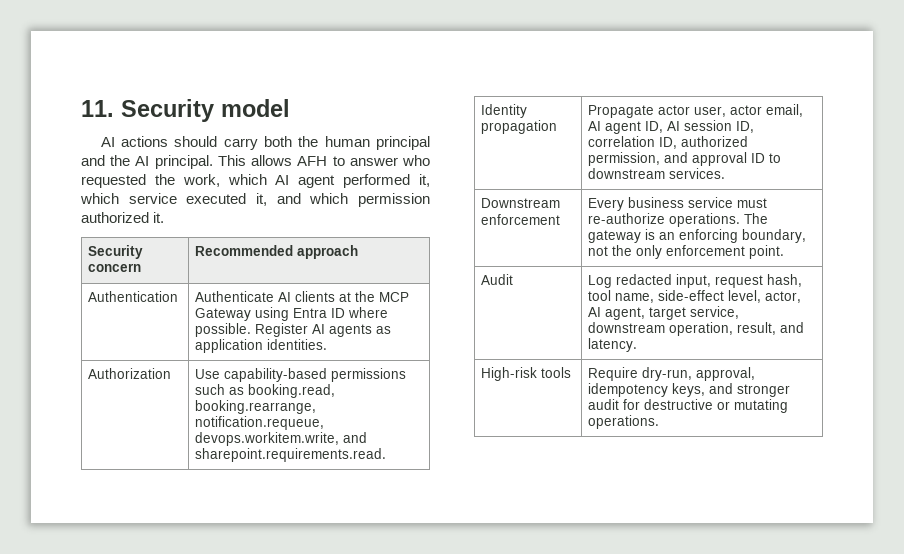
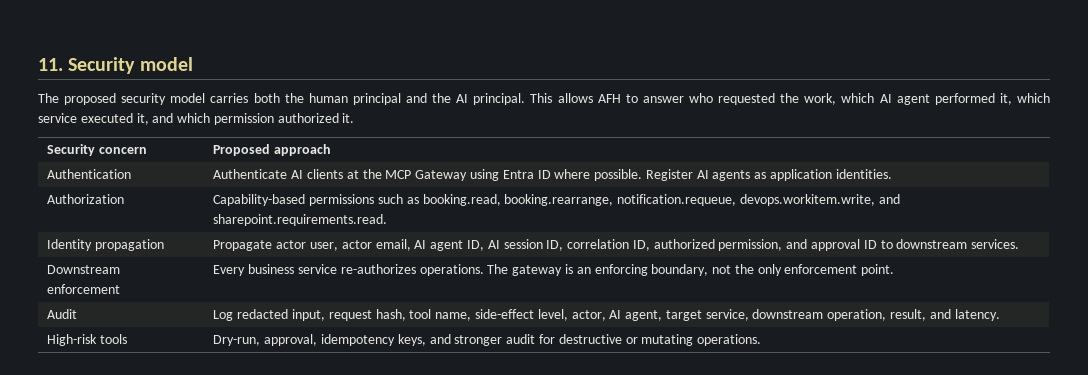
[100,136,258,150] AI actions should carry -> [38,93,249,105] The proposed security model carries
[194,245,293,256] Recommended -> [213,144,271,156] Proposed
[194,368,327,382] Use capability-based -> [213,194,306,206] Capability-based
[736,198,767,208] [587,213,665,224] must re-authorize -> [340,264,416,274] re-authorizes
[587,367,692,381] Require dry-run, -> [213,335,261,346] Dry-run,

